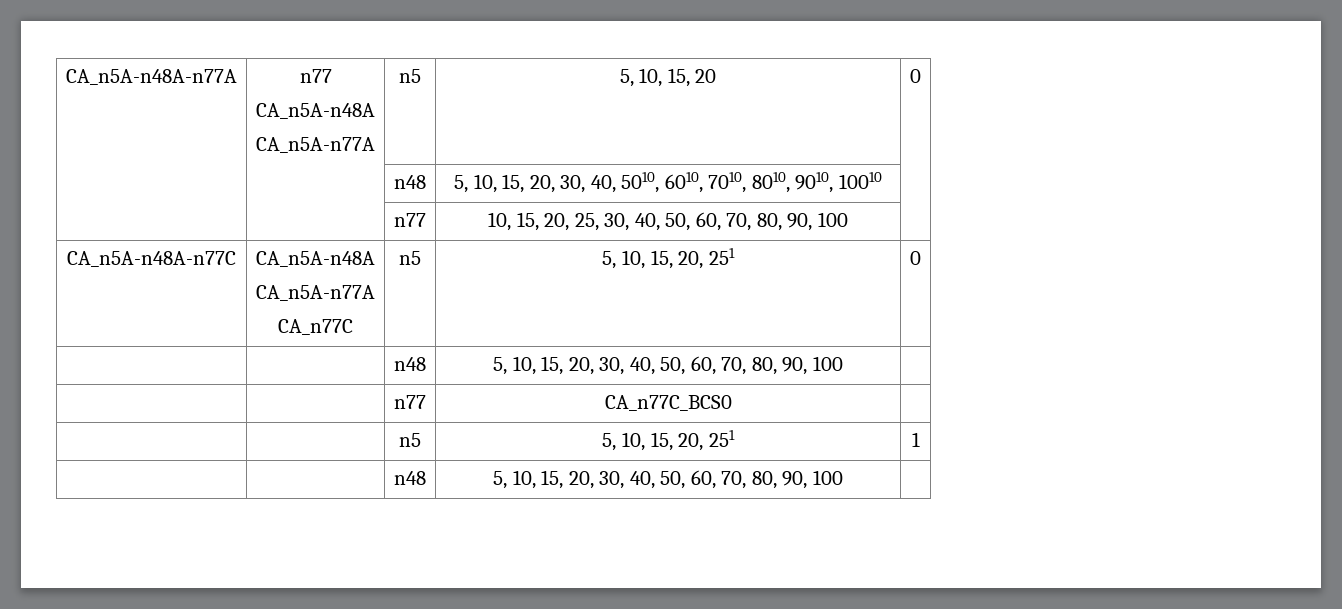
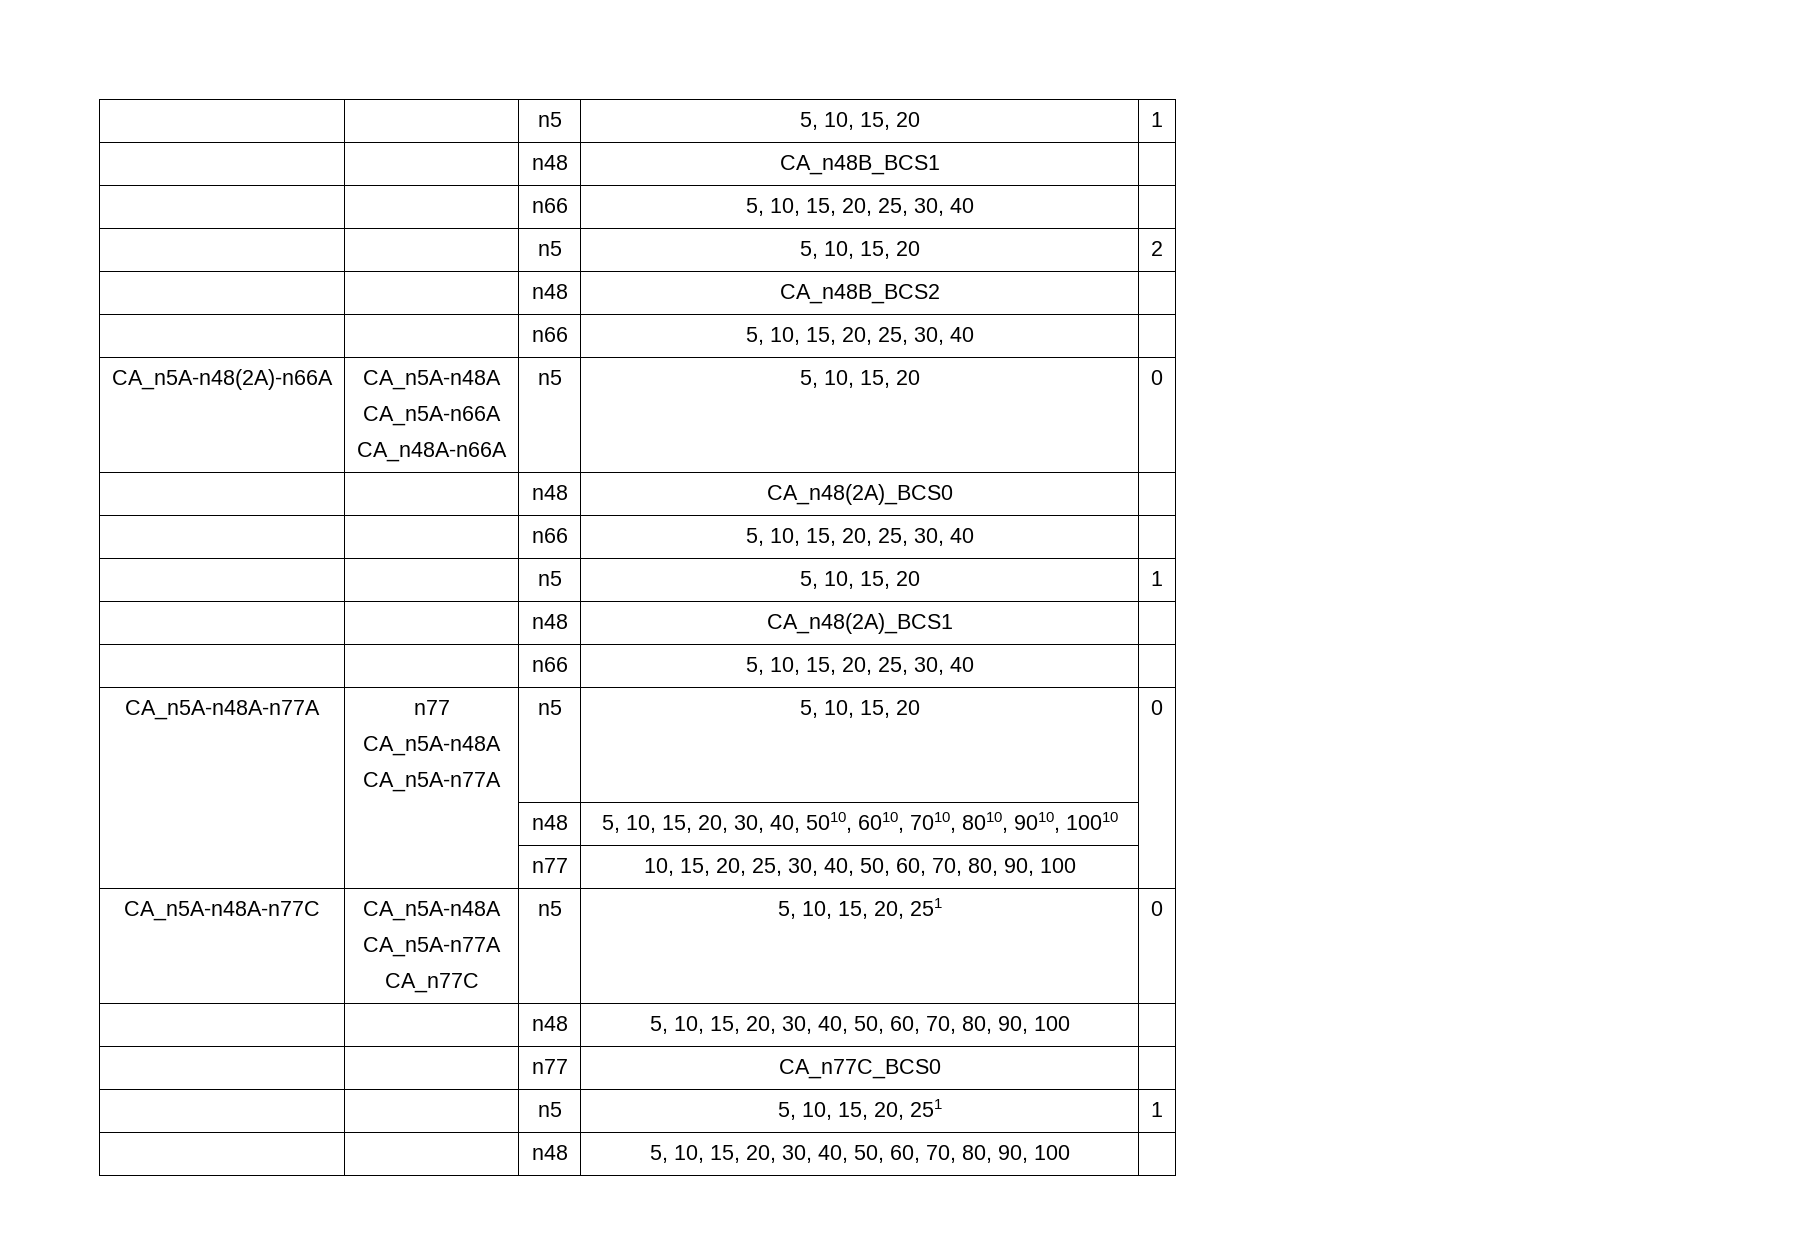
(66, 77) none -> [537,112,562,127] [799,112,920,130] [1151,112,1163,127] [531,155,568,170] [779,155,940,175] [531,198,568,213] [745,198,974,216] [537,241,562,256] [799,241,920,259] [1151,241,1163,256] [531,284,568,299] [779,284,940,304] [531,327,568,342] [745,327,974,345] [112,369,333,390] [363,370,501,390] [363,406,501,426] [357,442,507,462] [537,370,562,385] [799,370,920,388] [1151,370,1163,385] [531,485,568,500] [766,484,953,505] [531,528,568,543] [745,528,974,546] [537,571,562,586] [799,571,920,589] [1151,571,1163,586] [531,614,568,629] [766,613,953,634] [531,657,568,672] [745,657,974,675] | | n5 | 5, 10, 15, 20 | 1 // | | n48 | CA_n48B_BCS1 | // | | n66 | 5, 10, 15, 20, 25, 30, 40 | // | | n5 | 5, 10, 15, 20 | 2 // | | n48 | CA_n48B_BCS2 | // | | n66 | 5, 10, 15, 20, 25, 30, 40 | // CA_n5A-n48(2A)-n66A | CA_n5A-n48A // CA_n5A-n66A // CA_n48A-n66A | n5 | 5, 10, 15, 20 | 0 // | | n48 | CA_n48(2A)_BCS0 | // | | n66 | 5, 10, 15, 20, 25, 30, 40 | // | | n5 | 5, 10, 15, 20 | 1 // | | n48 | CA_n48(2A)_BCS1 | // | | n66 | 5, 10, 15, 20, 25, 30, 40 | //

